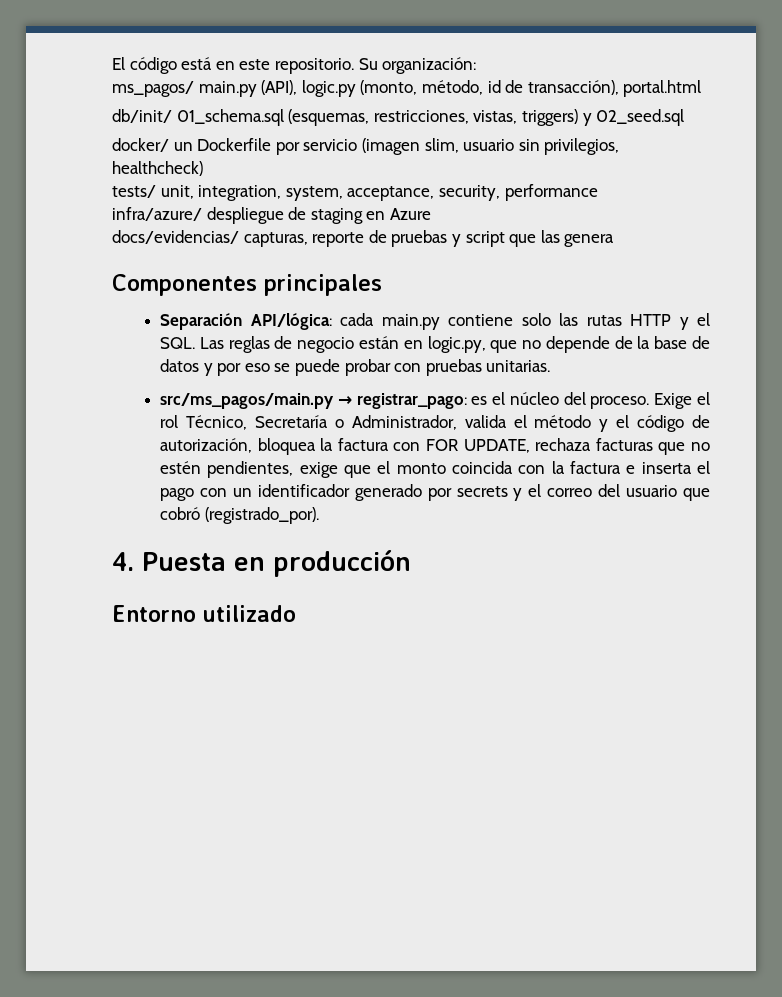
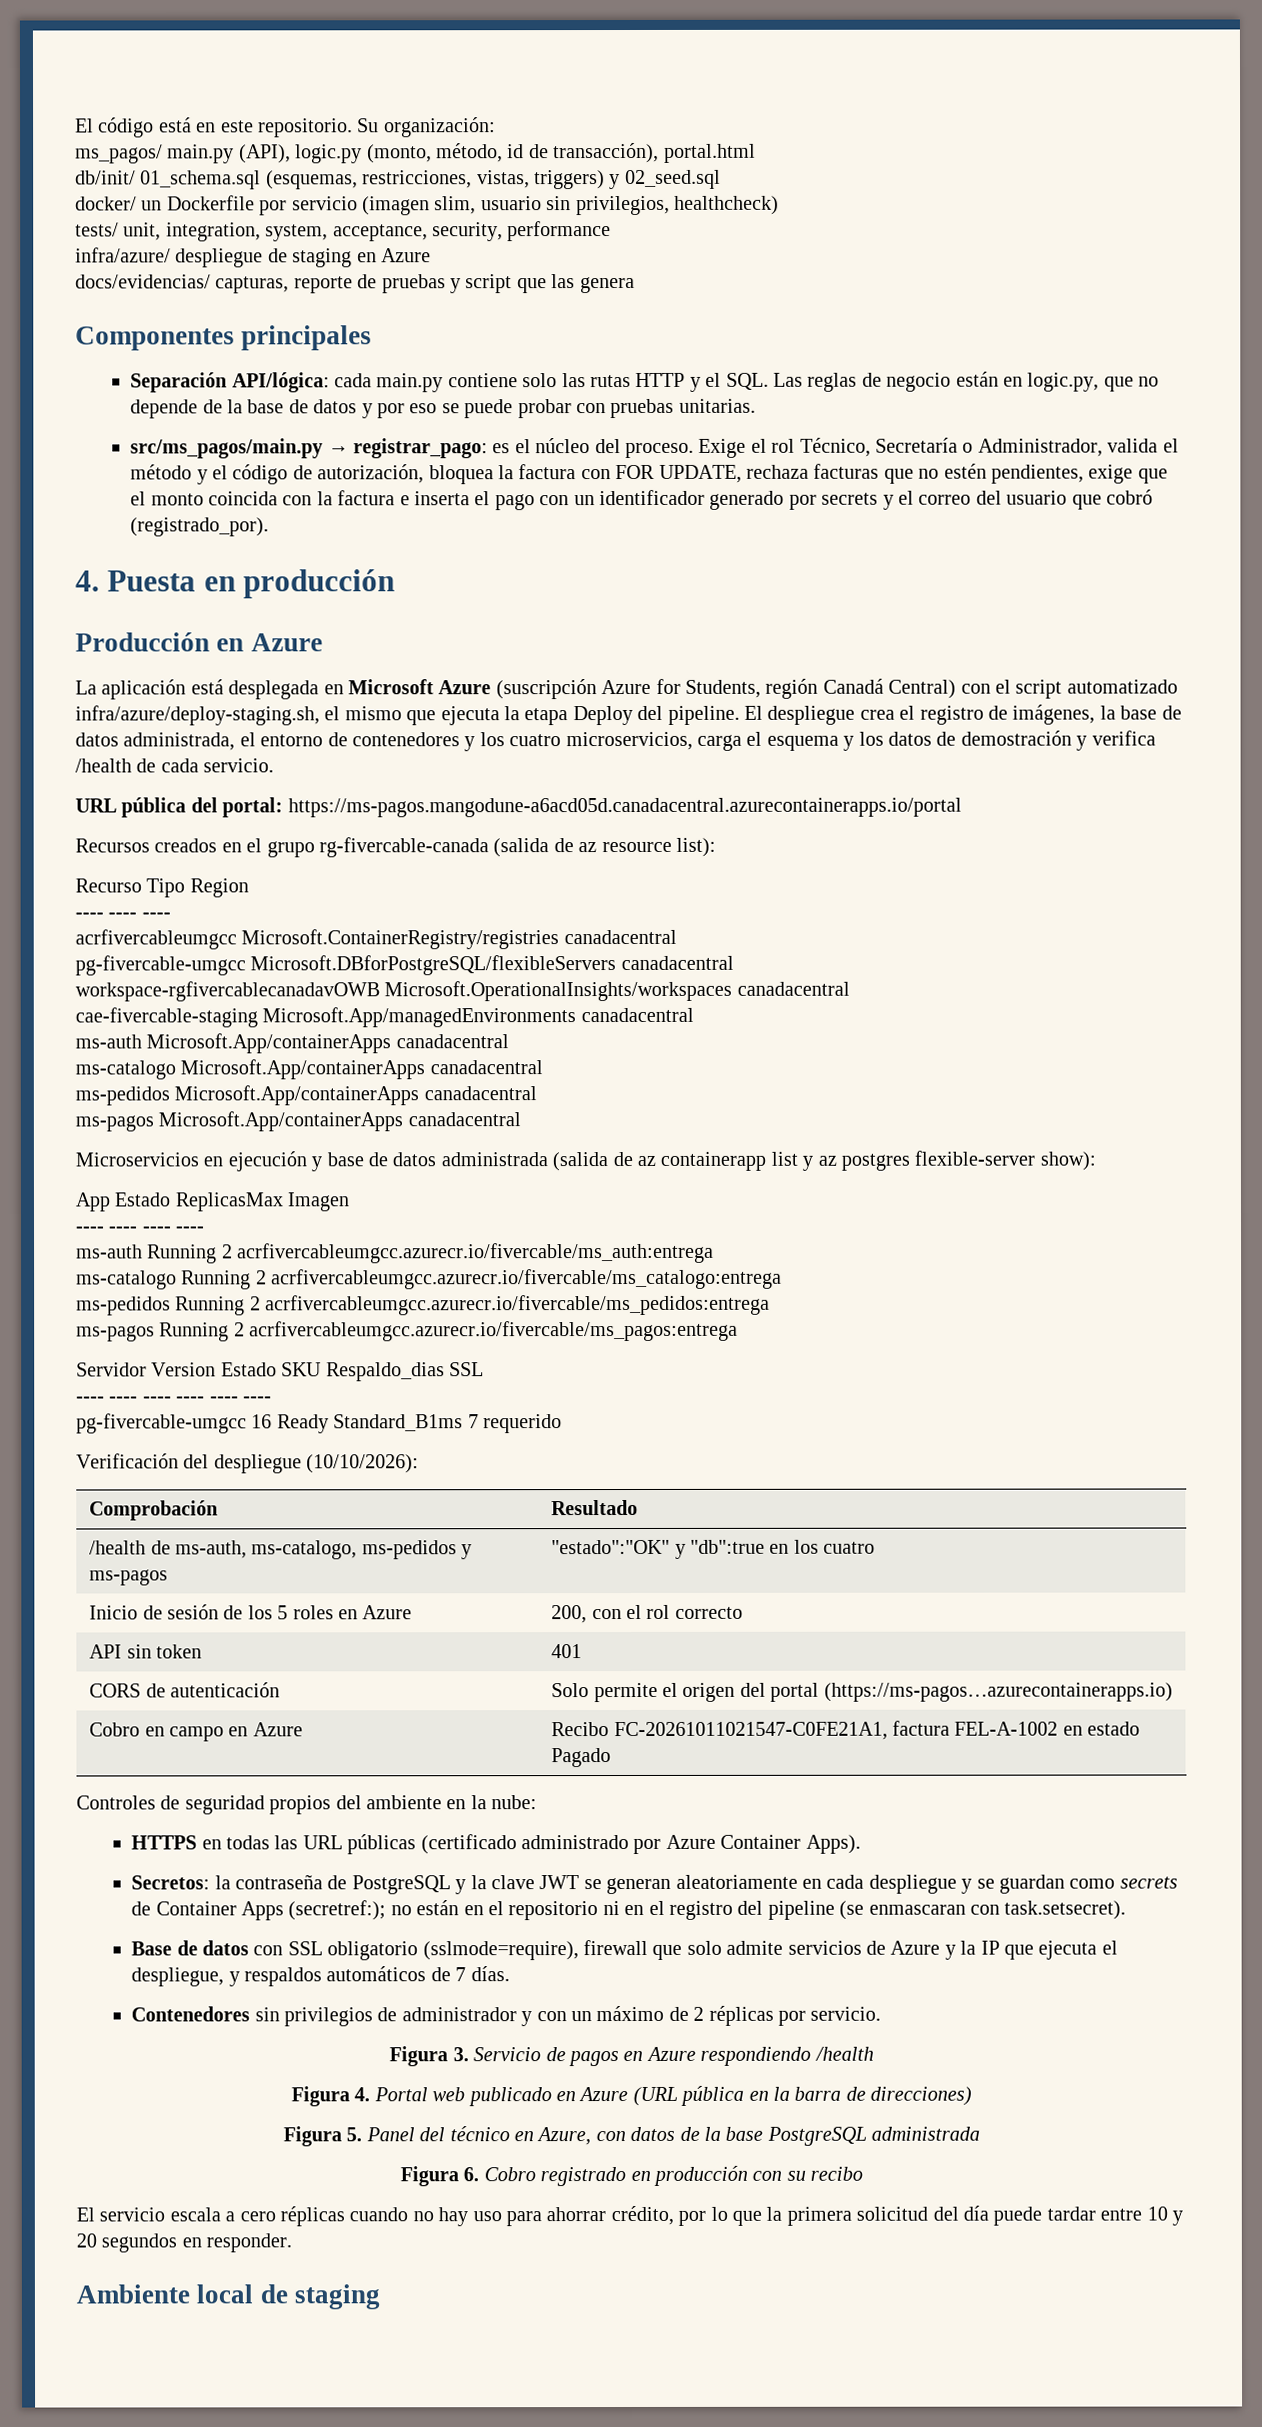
[112,605,296,622] Entorno utilizado -> [75,632,323,652] [75,678,1178,700] [75,704,1182,726] [75,730,1156,752] [75,758,275,773] [75,797,962,818] [75,837,716,858] [75,878,249,898] [75,912,171,919] [75,929,677,950] [75,955,734,976] [75,980,850,1002] [75,1007,694,1028] [75,1033,509,1054] [75,1059,543,1080] [75,1085,537,1106] [75,1111,521,1132] [75,1150,1096,1172] [75,1192,350,1212] [76,1226,206,1233] [76,1242,715,1264] [76,1268,783,1290] [76,1294,771,1316] [76,1320,739,1342] [76,1362,484,1382] [76,1396,272,1403] [76,1413,562,1434] [76,1453,420,1474] [89,1500,219,1521] [551,1499,639,1516] [89,1540,473,1560] [89,1569,169,1586] [551,1539,876,1559] [89,1604,413,1620] [551,1604,743,1624] [89,1644,202,1659] [551,1644,583,1659] [89,1682,280,1698] [551,1682,1173,1703] [89,1722,303,1742] [551,1720,1141,1741] [551,1748,612,1768] [76,1795,538,1815] [131,1834,861,1855] [131,1874,1178,1895] [131,1900,1127,1921] [131,1939,1118,1961] [131,1966,510,1987] [131,2005,882,2027] [389,2046,874,2067] [290,2085,973,2107] [282,2126,981,2147] [399,2165,864,2187] [76,2205,1183,2227] [76,2233,293,2253] [76,2284,380,2310] Producción en Azure // La aplicación está desplegada en Microsoft Azure (suscripción Azure for Students, región Canadá Central) con el script automatizado infra/azure/deploy-staging.sh, el mismo que ejecuta la etapa Deploy del pipeline. El despliegue crea el registro de imágenes, la base de datos administrada, el entorno de contenedores y los cuatro microservicios, carga el esquema y los datos de demostración y verifica /health de cada servicio. // URL pública del portal: https://ms-pagos.mangodune-a6acd05d.canadacentral.azurecontainerapps.io/portal // Recursos creados en el grupo rg-fivercable-canada (salida de az resource list): // Recurso Tipo Region // ---- ---- ---- // acrfivercableumgcc Microsoft.ContainerRegistry/registries canadacentral // pg-fivercable-umgcc Microsoft.DBforPostgreSQL/flexibleServers canadacentral // workspace-rgfivercablecanadavOWB Microsoft.OperationalInsights/workspaces canadacentral // cae-fivercable-staging Microsoft.App/managedEnvironments canadacentral // ms-auth Microsoft.App/containerApps canadacentral // ms-catalogo Microsoft.App/containerApps canadacentral // ms-pedidos Microsoft.App/containerApps canadacentral // ms-pagos Microsoft.App/containerApps canadacentral // Microservicios en ejecución y base de datos administrada (salida de az containerapp list y az postgres flexible-server show): // App Estado ReplicasMax Imagen // ---- ---- ---- ---- // ms-auth Running 2 acrfivercableumgcc.azurecr.io/fivercable/ms_auth:entrega // ms-catalogo Running 2 acrfivercableumgcc.azurecr.io/fivercable/ms_catalogo:entrega // ms-pedidos Running 2 acrfivercableumgcc.azurecr.io/fivercable/ms_pedidos:entrega // ms-pagos Running 2 acrfivercableumgcc.azurecr.io/fivercable/ms_pagos:entrega // Servidor Version Estado SKU Respaldo_dias SSL // ---- ---- ---- ---- ---- ---- // pg-fivercable-umgcc 16 Ready Standard_B1ms 7 requerido // Verificación del despliegue (10/10/2026): // Comprobación | Resultado // /health de ms-auth, ms-catalogo, ms-pedidos y ms-pagos | "estado":"OK" y "db":true en los cuatro // Inicio de sesión de los 5 roles en Azure | 200, con el rol correcto // API sin token | 401 // CORS de autenticación | Solo permite el origen del portal (https://ms-pagos…azurecontainerapps.io) // Cobro en campo en Azure | Recibo FC-20261011021547-C0FE21A1, factura FEL-A-1002 en estado Pagado // Controles de seguridad propios del ambiente en la nube: // HTTPS en todas las URL públicas (certificado administrado por Azure Container Apps). // Secretos: la contraseña de PostgreSQL y la clave JWT se generan aleatoriamente en cada despliegue y se guardan como secrets de Container Apps (secretref:); no están en el repositorio ni en el registro del pipeline (se enmascaran con task.setsecret). // Base de datos con SSL obligatorio (sslmode=require), firewall que solo admite servicios de Azure y la IP que ejecuta el despliegue, y respaldos automáticos de 7 días. // Contenedores sin privilegios de administrador y con un máximo de 2 réplicas por servicio. // Figura 3. Servicio de pagos en Azure respondiendo /health // Figura 4. Portal web publicado en Azure (URL pública en la barra de direcciones) // Figura 5. Panel del técnico en Azure, con datos de la base PostgreSQL administrada // Figura 6. Cobro registrado en producción con su recibo // El servicio escala a cero réplicas cuando no hay uso para ahorrar crédito, por lo que la primera solicitud del día puede tardar entre 10 y 20 segundos en responder. // Ambiente local de staging

